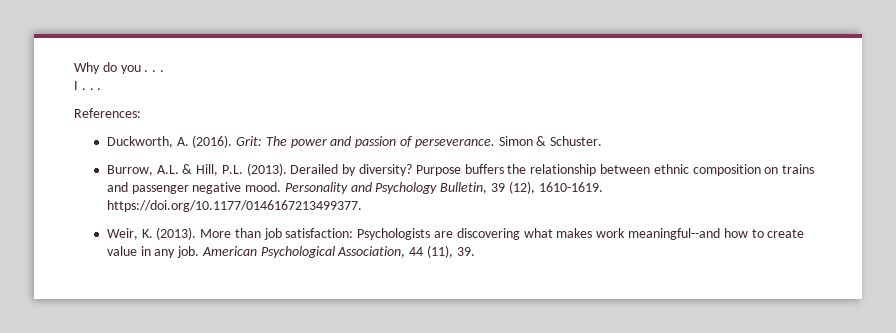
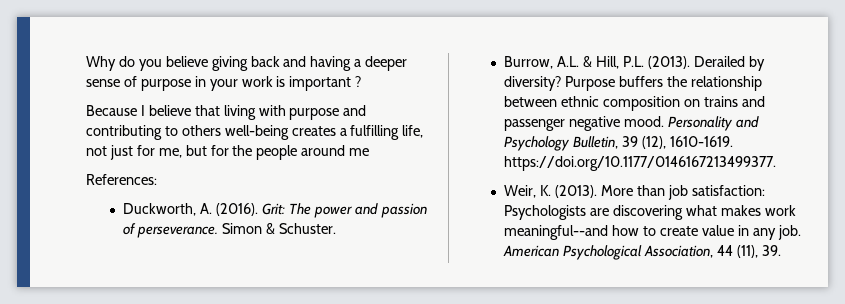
[144,70,164,72] [74,81,102,90] . . . // I . . . -> [165,56,408,71] [86,76,362,91] [86,105,367,120] [86,125,424,140] [86,145,370,160] believe giving back and having a deeper sense of purpose in your work is important ? // Because I believe that living with purpose and contributing to others well-being creates a fulfilling life, not just for me, but for the people around me

